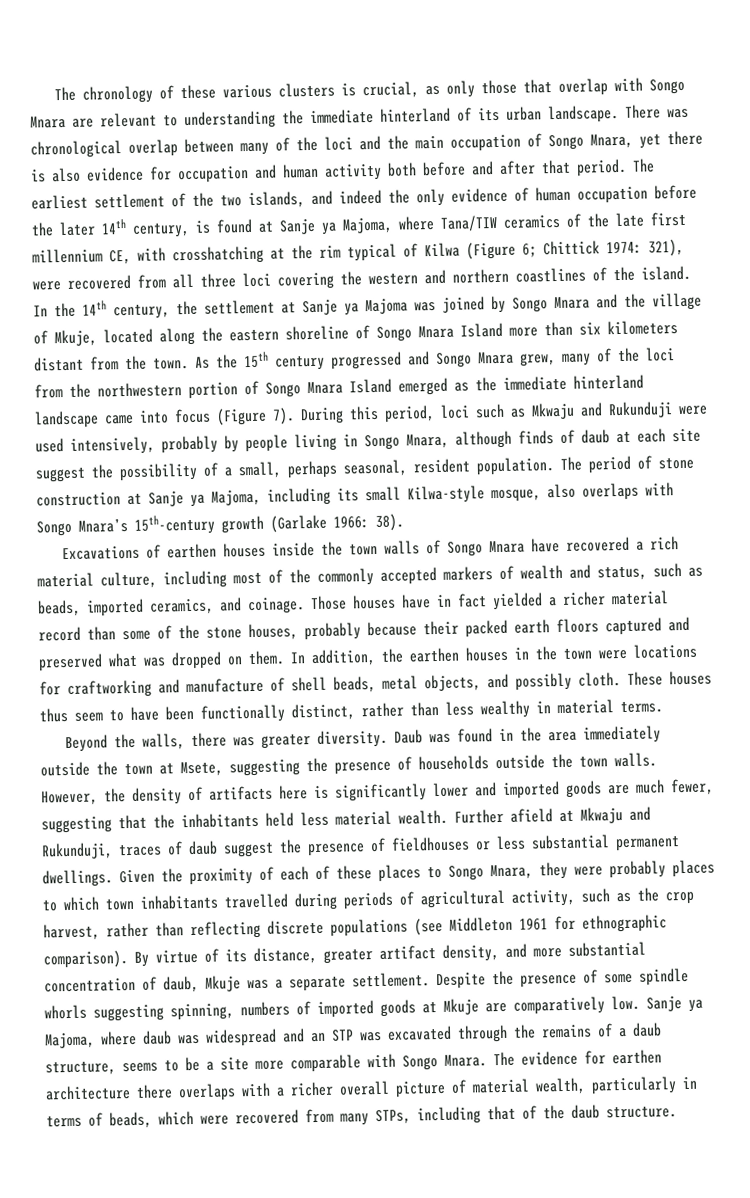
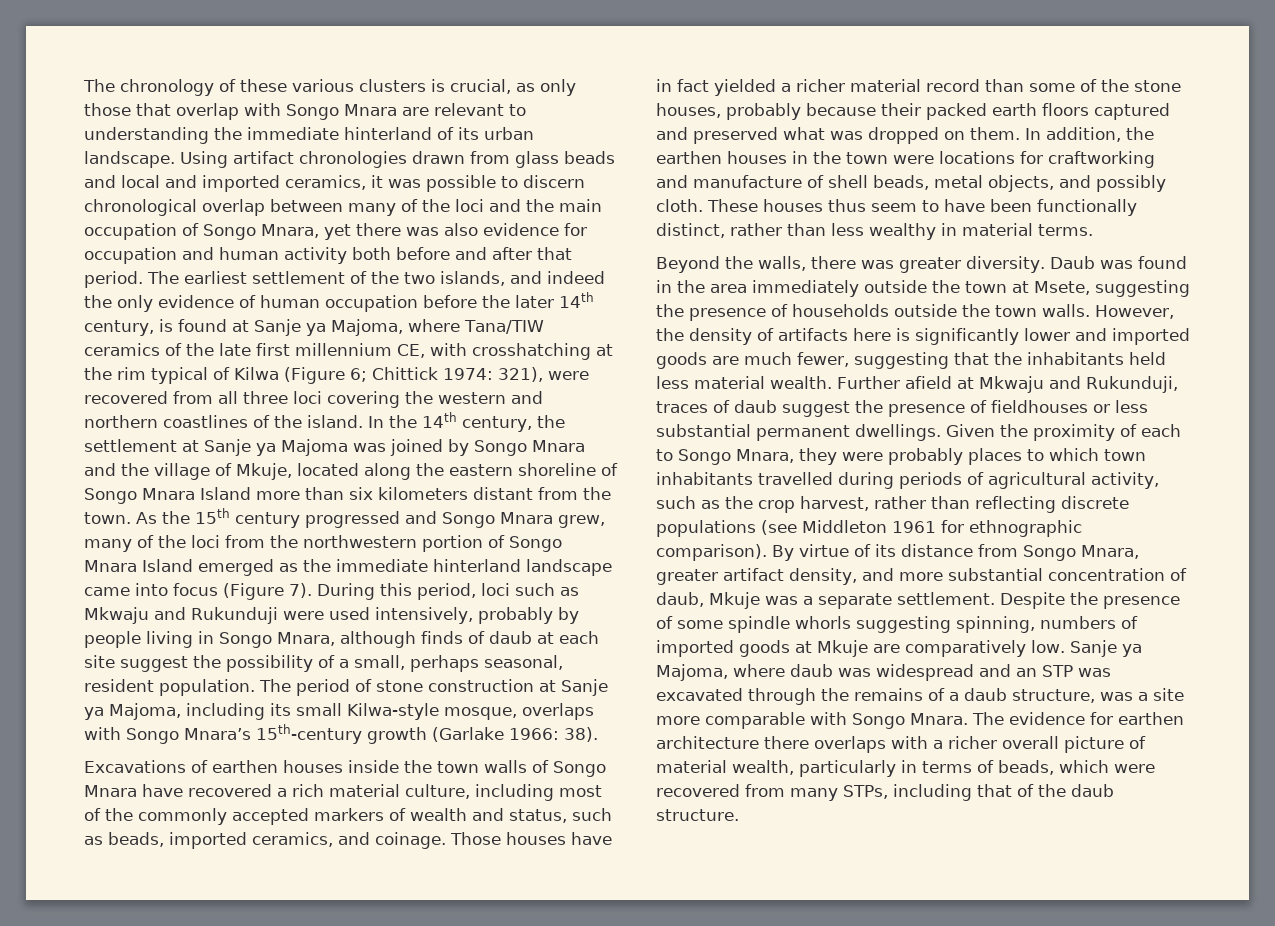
[625,104,689,119] There was -> [180,151,615,168] [84,175,585,192] Using artifact chronologies drawn from glass beads and local and imported ceramics, it was possible to discern
[30,169,46,183] is -> [406,227,439,236] was
[547,483,576,499] also -> (517, 713) none
[315,864,421,882] of these places -> (1181, 430) none
[253,946,317,965] distance, -> [901,544,1139,561] distance from Songo Mnara,
[122,1056,200,1073] seems to be -> [1100,692,1133,701] was

